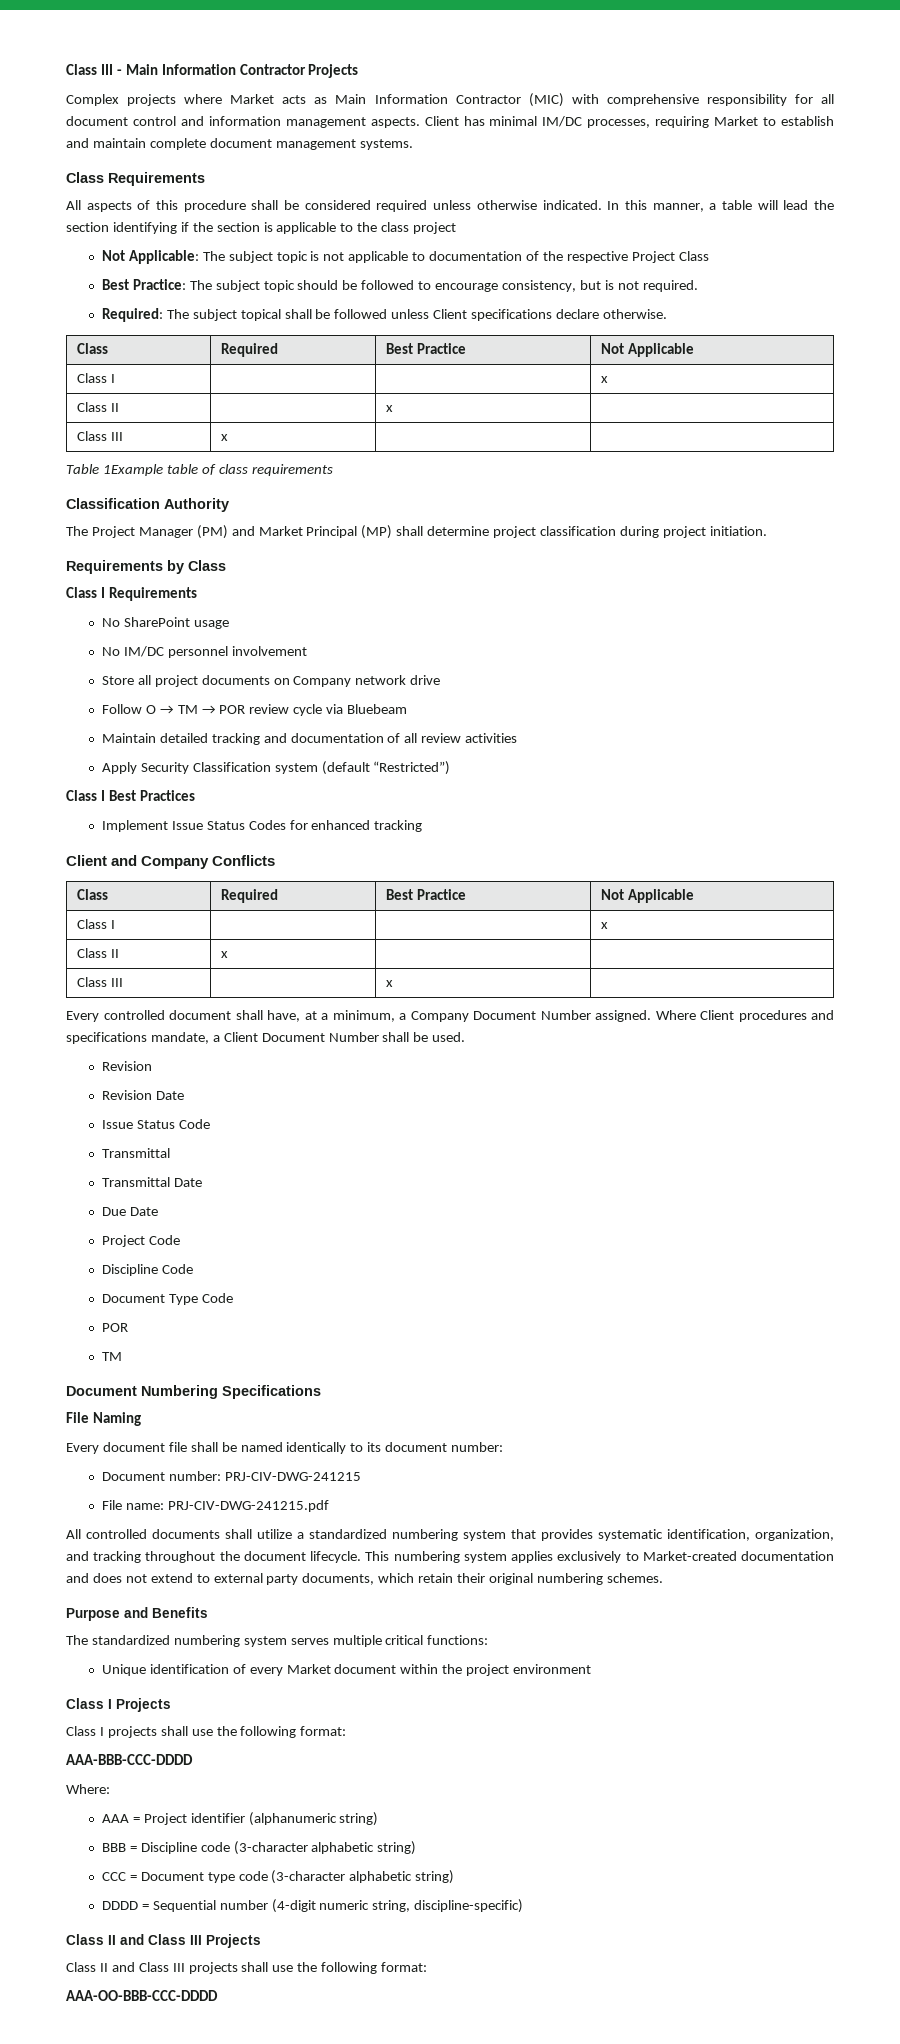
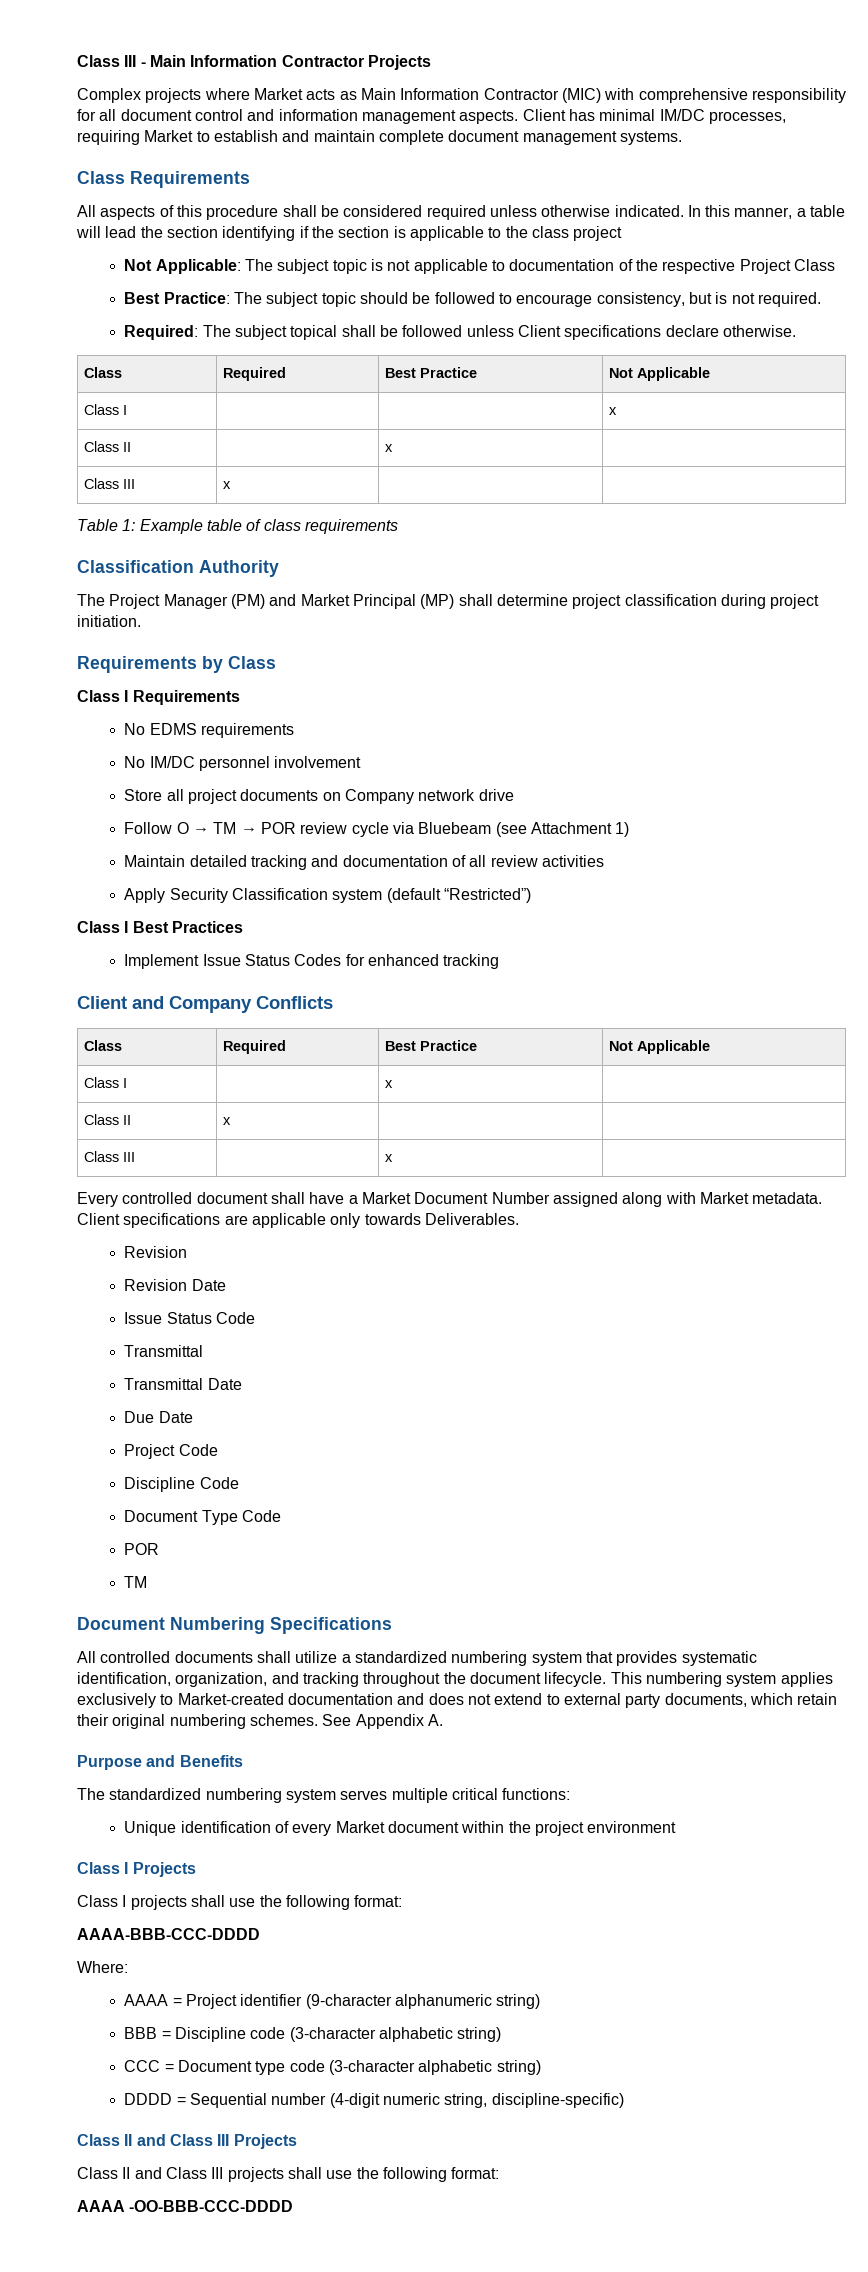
[102,464,163,476] 1Example -> [122,519,203,534] 1: Example
[123,617,229,629] SharePoint usage -> [149,723,295,738] EDMS requirements
(408, 709) none -> [495,822,630,837] (see Attachment 1)
[600,922,608,929] | x -> [385,1080,394,1088] x |
[267,1010,834,1022] [66,1032,466,1044] have, at a minimum, a Company Document Number assigned. Where Client procedures and specifications mandate, a Client Document Number shall be used. -> [309,1192,823,1207] [77,1213,519,1228] have a Market Document Number assigned along with Market metadata. Client specifications are applicable only towards Deliverables.
[66,1412,141,1426] [66,1442,504,1454] [101,1471,361,1481] [101,1500,329,1512] // File Naming // Every document file shall be named identically to its document number: // Document number: PRJ-CIV-DWG-241215 // File name: PRJ-CIV-DWG-241215.pdf -> (392, 1625) none
(663, 1578) none -> [322,1714,443,1729] See Appendix A.
[66,1754,193,1765] AAA-BBB-CCC-DDDD -> [77,1928,260,1940] AAAA-BBB-CCC-DDDD
[101,1814,129,1823] AAA -> [124,1994,169,2006] AAAA
[248,1812,337,1826] (alphanumeric -> [305,1994,493,2009] (9-character alphanumeric
[66,1990,218,2001] AAA-OO-BBB-CCC-DDDD -> [77,2200,294,2212] AAAA -OO-BBB-CCC-DDDD

